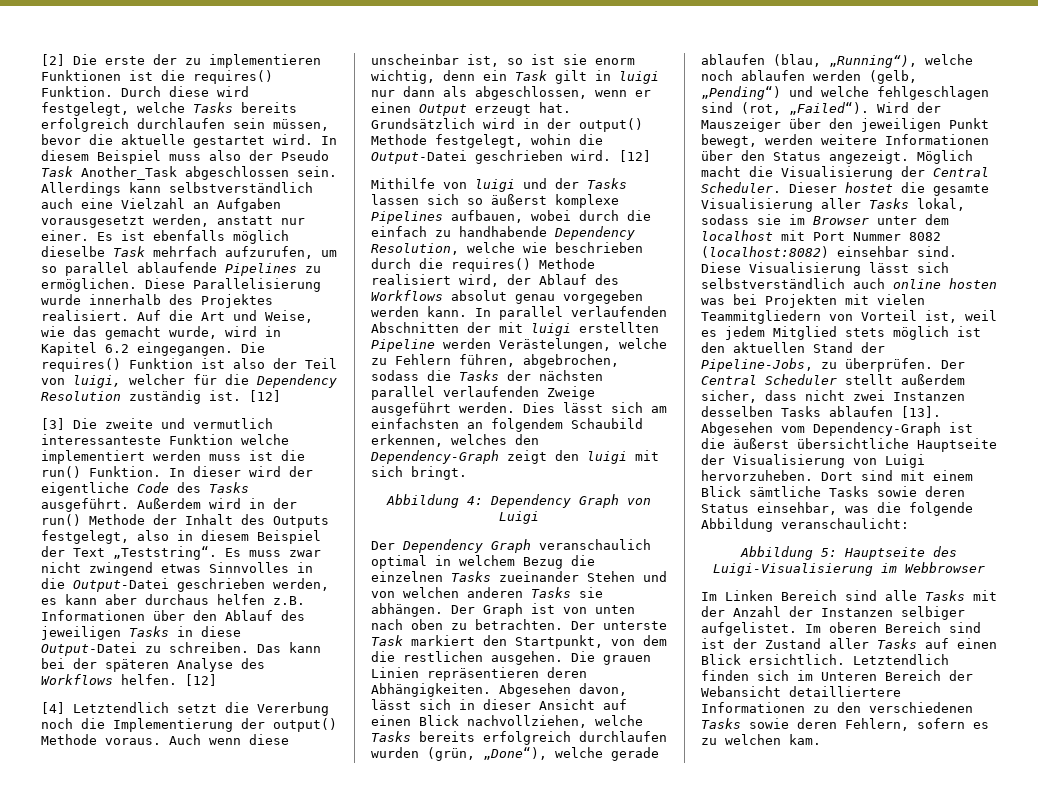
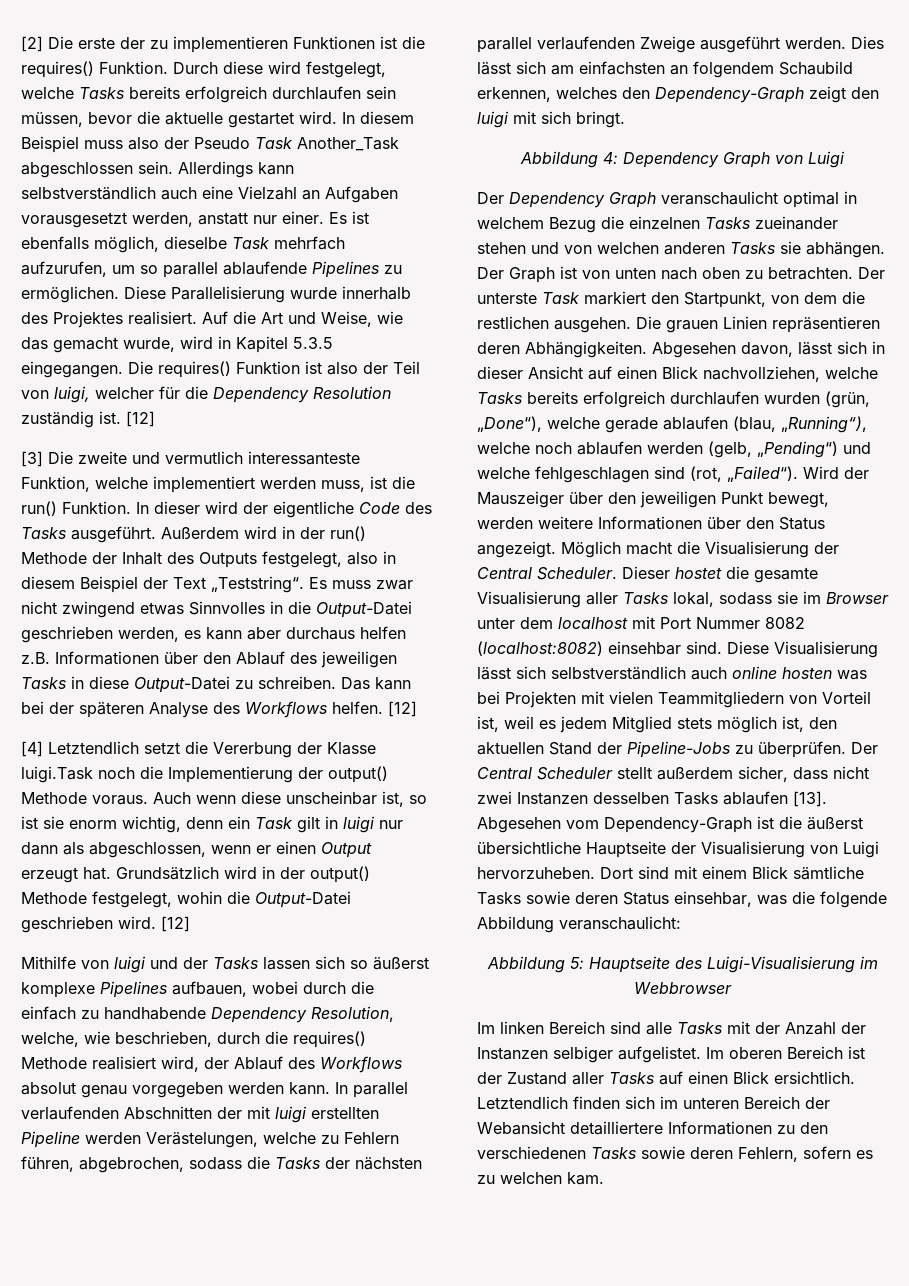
[233,230,289,244] möglich -> [94,236,159,253] möglich,
[105,344,129,353] 6.2 -> [293,337,333,349] 5.3.5
[169,434,233,445] Funktion -> [21,476,90,492] Funktion,
[209,454,241,461] muss -> [321,480,365,492] muss,
(329, 709) none -> [297,742,376,755] [21,766,93,783] der Klasse luigi.Task
[467,242,643,253] welche wie beschrieben -> [21,1031,212,1047] welche, wie beschrieben,
[539,539,651,550] veranschaulich -> [661,191,778,205] veranschaulicht
[587,571,635,582] Stehen -> [477,242,526,254] stehen
[957,326,981,337] ist -> [782,716,804,732] ist,
[701,358,813,372] Pipeline-Jobs, -> [627,741,730,758] Pipeline-Jobs
[725,590,773,601] Linken -> [500,1021,544,1034] linken
[949,622,981,633] sind -> (843, 1052) none
[821,672,877,681] Unteren -> [683,1097,739,1109] unteren

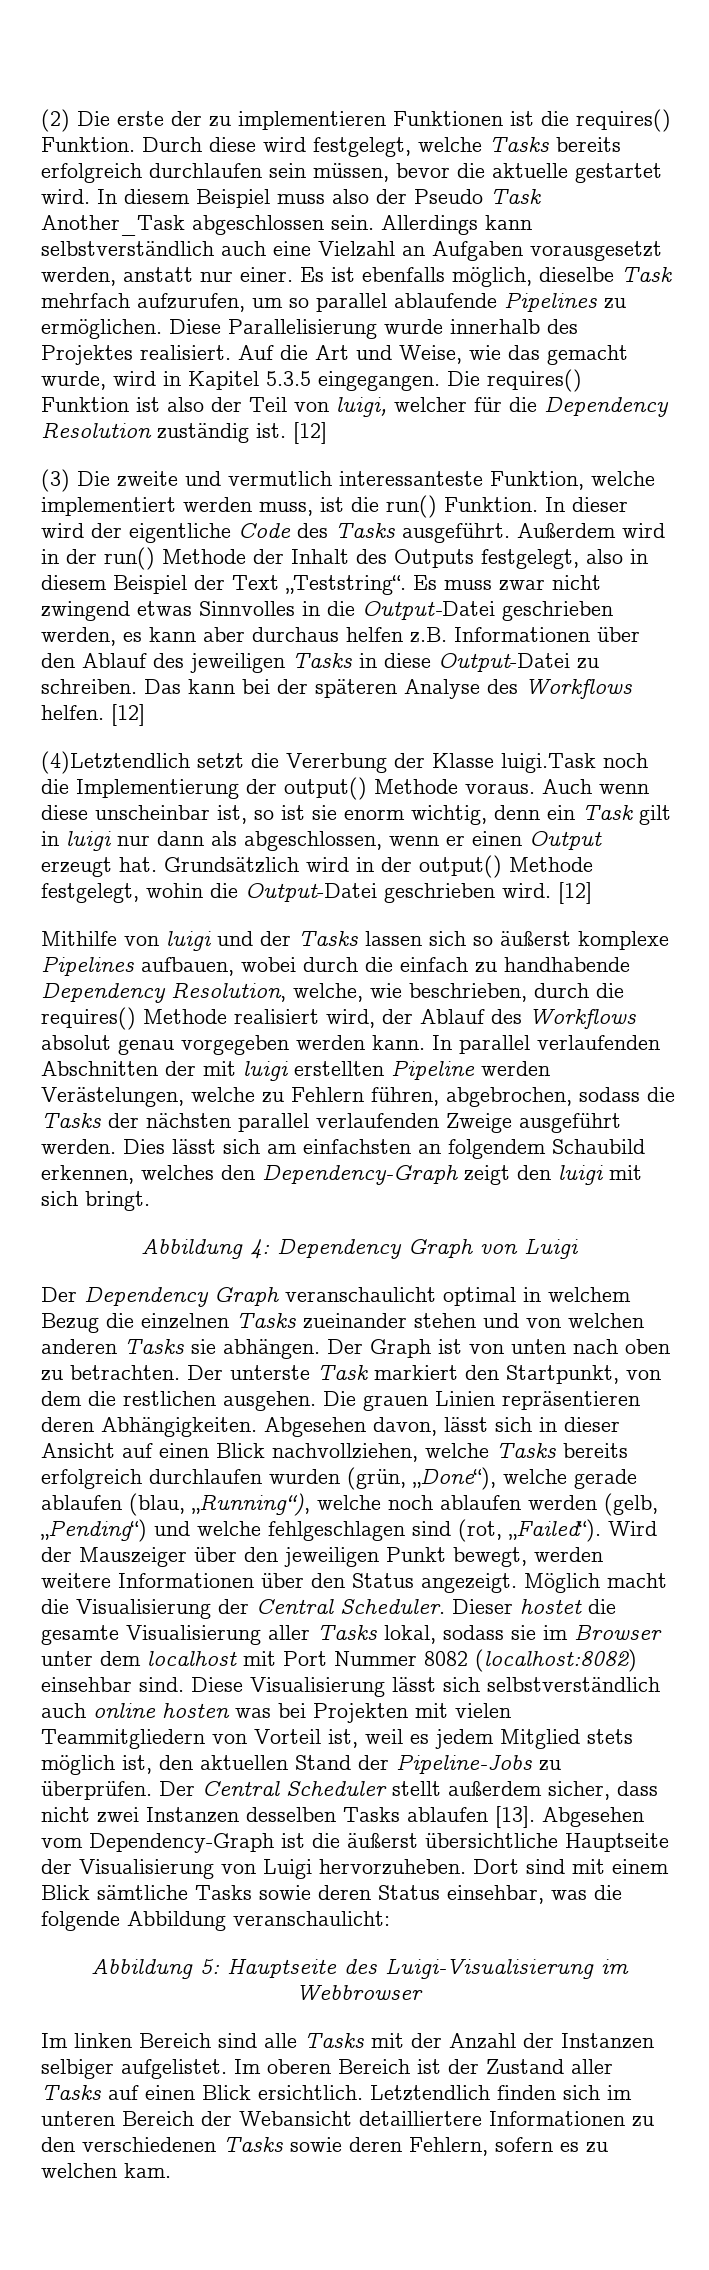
[21,36,43,52] [2] -> [41,109,70,132] (2)
[21,451,43,467] [3] -> [41,469,70,492] (3)
[21,741,139,757] [4] Letztendlich -> [41,751,190,774] (4)Letztendlich

